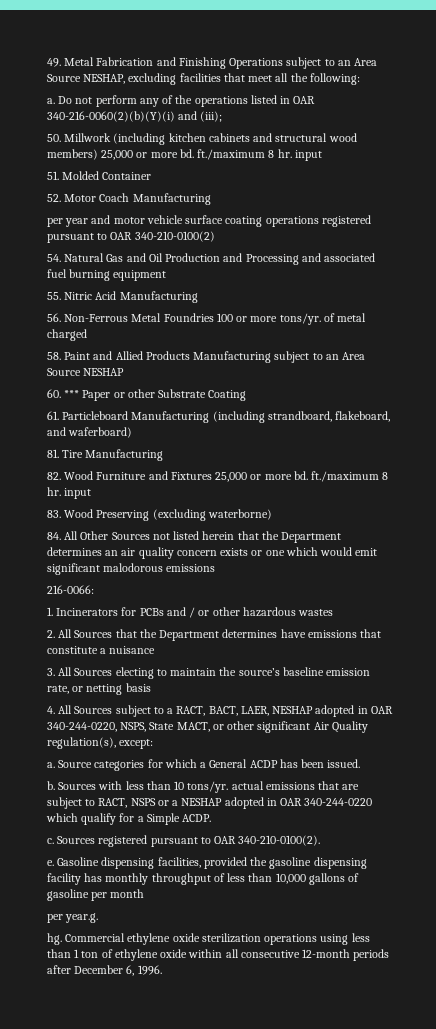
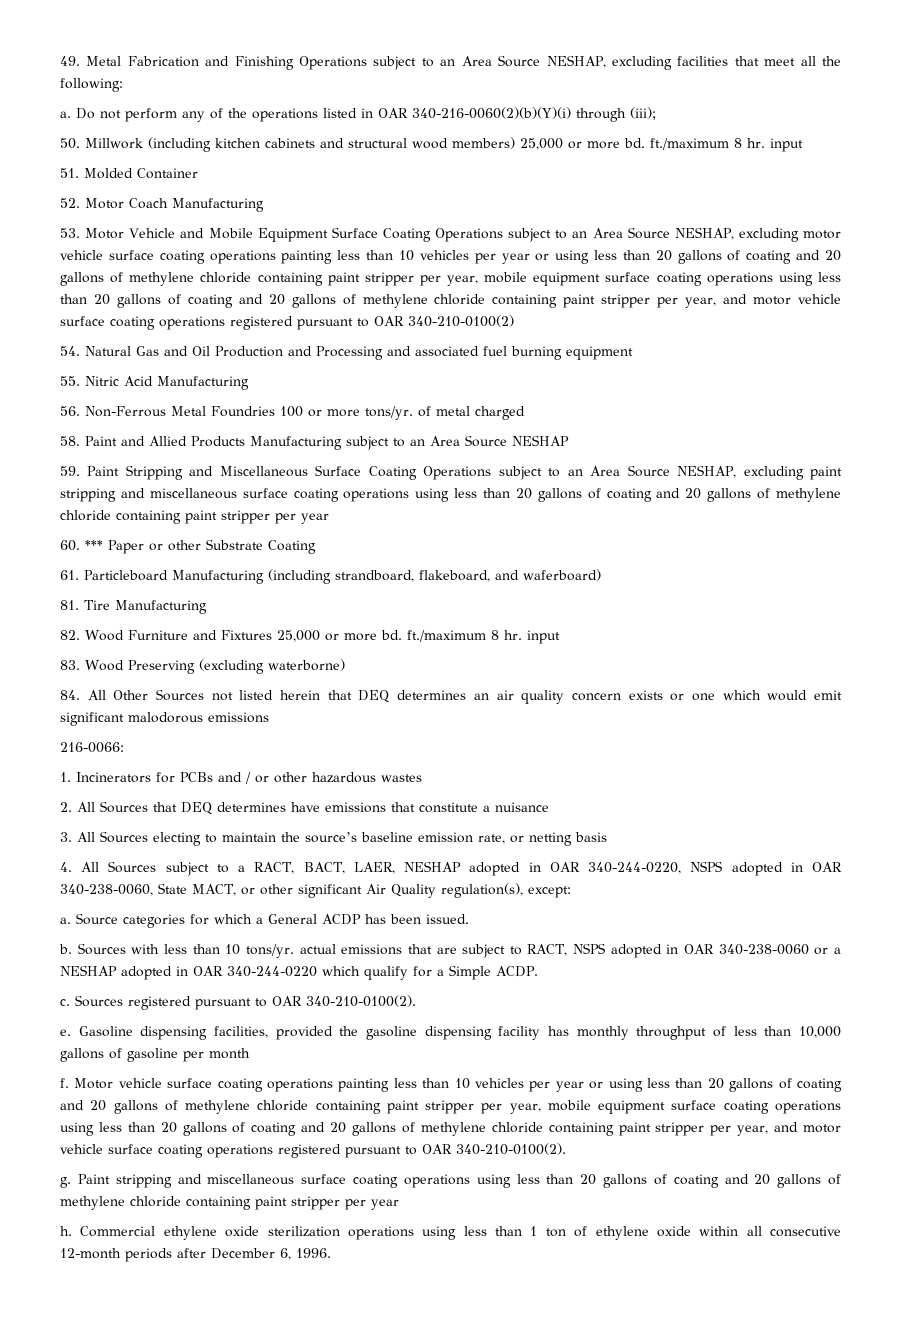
[178,111,198,120] and -> [576,108,626,122] through
[47,218,89,227] per year -> [60,227,841,242] [60,250,842,264] [60,272,841,286] [60,294,717,308] 53. Motor Vehicle and Mobile Equipment Surface Coating Operations subject to an Area Source NESHAP, excluding motor vehicle surface coating operations painting less than 10 vehicles per year or using less than 20 gallons of coating and 20 gallons of methylene chloride containing paint stripper per year, mobile equipment surface coating operations using less than 20 gallons of coating and 20 gallons of methylene chloride containing paint stripper per year,
(125, 372) none -> [60,465,843,480] [60,488,841,502] [60,510,329,524] // 59. Paint Stripping and Miscellaneous Surface Coating Operations subject to an Area Source NESHAP, excluding paint stripping and miscellaneous surface coating operations using less than 20 gallons of coating and 20 gallons of methylene chloride containing paint stripper per year
[261,531,342,543] the Department -> [358,690,391,703] DEQ
[139,629,220,641] the Department -> [181,802,213,815] DEQ
[120,722,147,732] NSPS, -> [690,861,843,876] [60,884,153,896] NSPS adopted in OAR 340-238-0060,
(156, 802) none -> [610,944,809,958] adopted in OAR 340-238-0060
[47,913,99,923] [47,933,62,945] per year.g. // hg. -> [60,1078,842,1092] [60,1100,841,1114] [60,1122,842,1136] [60,1143,566,1158] [60,1174,842,1188] [60,1196,399,1210] [60,1226,72,1236] f. Motor vehicle surface coating operations painting less than 10 vehicles per year or using less than 20 gallons of coating and 20 gallons of methylene chloride containing paint stripper per year, mobile equipment surface coating operations using less than 20 gallons of coating and 20 gallons of methylene chloride containing paint stripper per year, and motor vehicle surface coating operations registered pursuant to OAR 340-210-0100(2). // g. Paint stripping and miscellaneous surface coating operations using less than 20 gallons of coating and 20 gallons of methylene chloride containing paint stripper per year // h.

